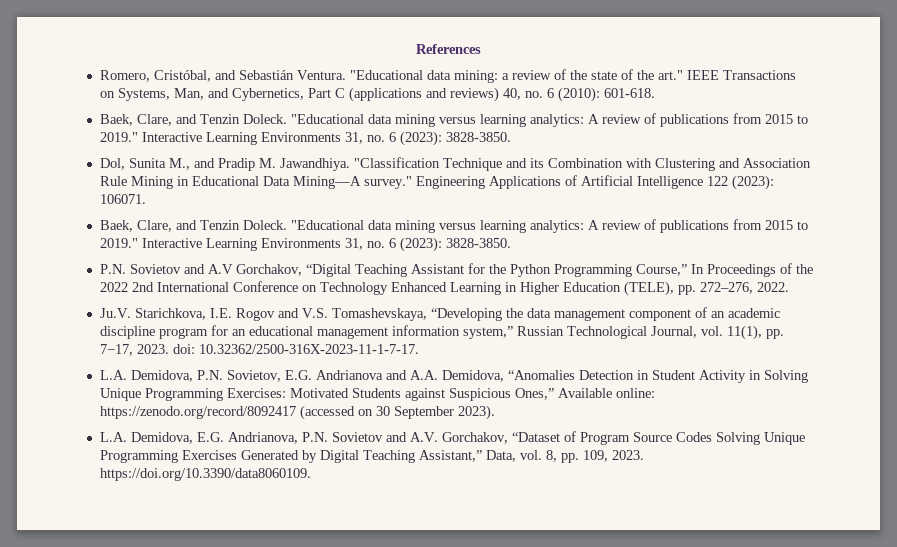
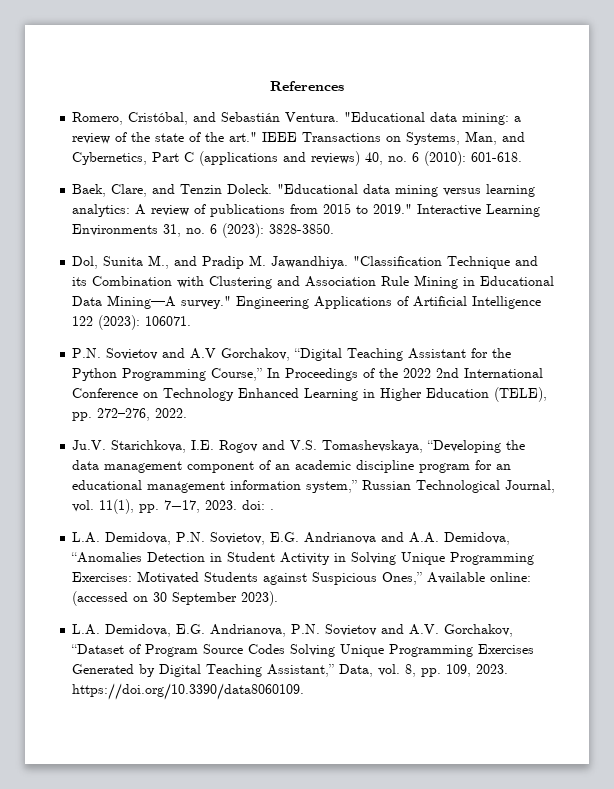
[99,219,808,233] [99,237,511,252] // Baek, Clare, and Tenzin Doleck. "Educational data mining versus learning analytics: A review of publications from 2015 to 2019." Interactive Learning Environments 31, no. 6 (2023): 3828-3850. -> (192, 321) none
[198,344,419,354] 10.32362/2500-316X-2023-11-1-7-17. -> [270,509,275,510] .
[99,406,296,419] https://zenodo.org/record/8092417 -> (532, 577) none

